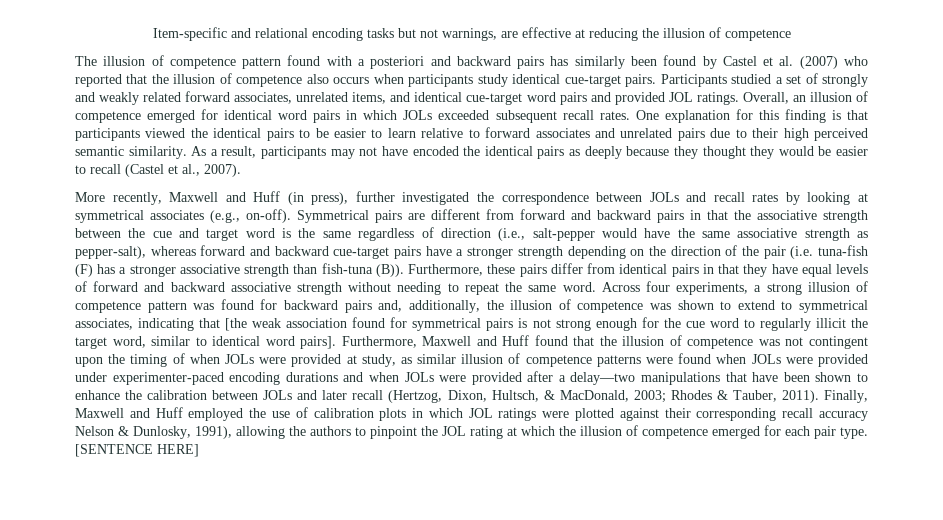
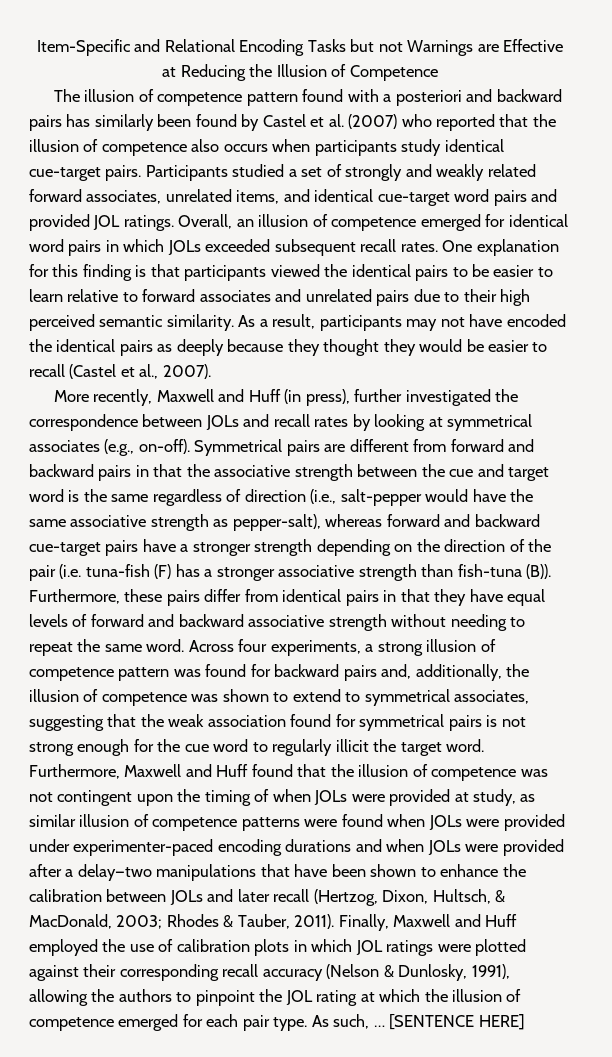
[152,27,791,41] Item-specific and relational encoding tasks but not warnings, are effective at reducing the illusion of competence -> [36,39,564,56] [162,64,438,81] Item-Specific and Relational Encoding Tasks but not Warnings are Effective at Reducing the Illusion of Competence
[138,318,248,331] indicating that [the -> [29,714,164,731] suggesting that the
[112,336,337,349] word, similar to identical word pairs]. -> [446,739,485,752] word.
[75,426,114,436] Nelson -> [326,964,380,979] (Nelson
(868, 433) none -> [311,1014,385,1029] As such, …

